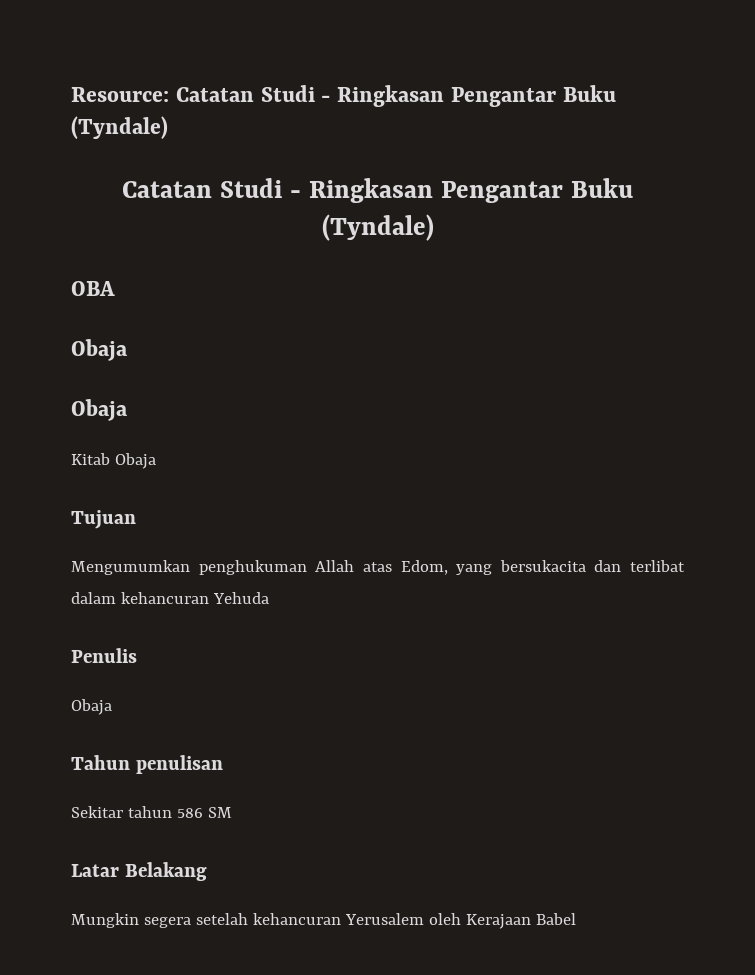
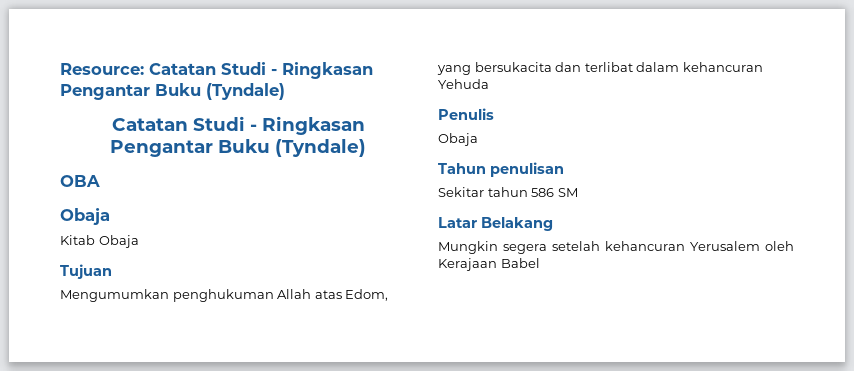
[71,399,128,421] // Obaja -> (110, 216) none

